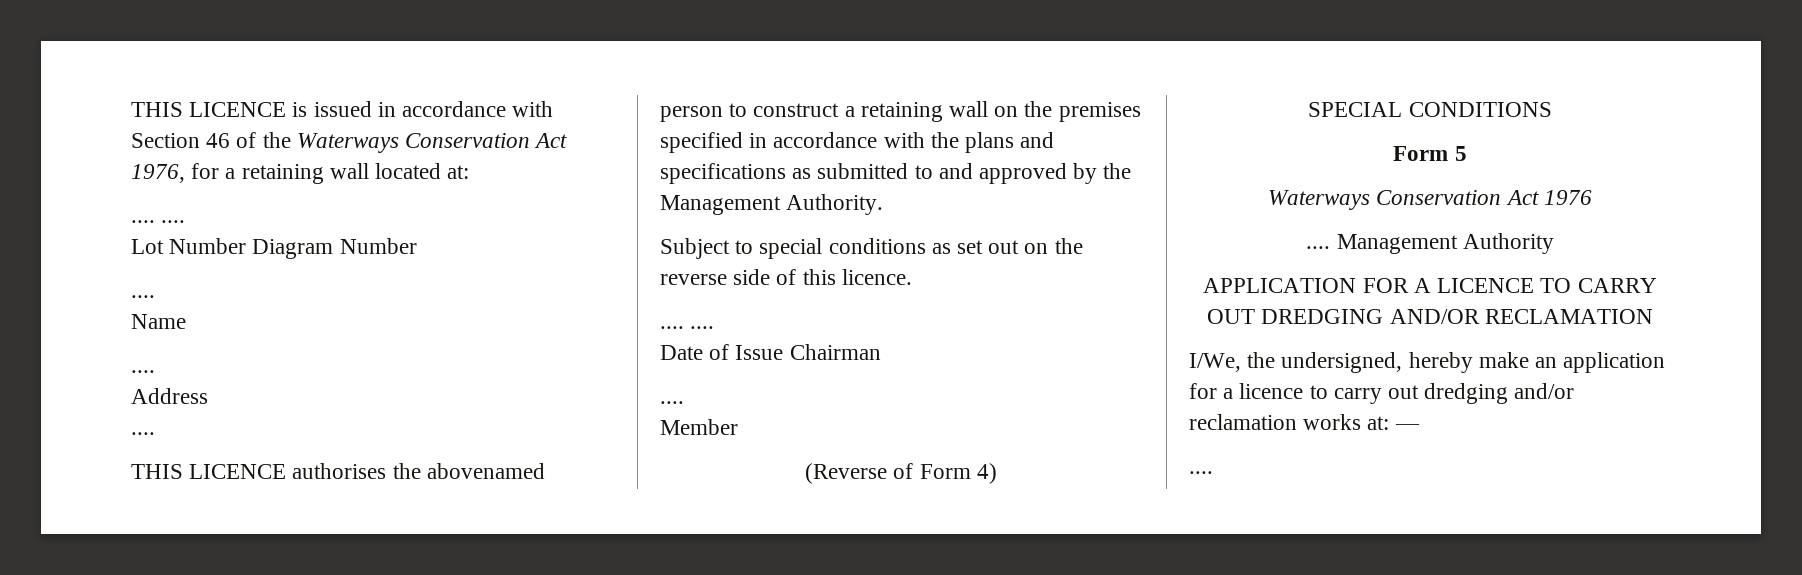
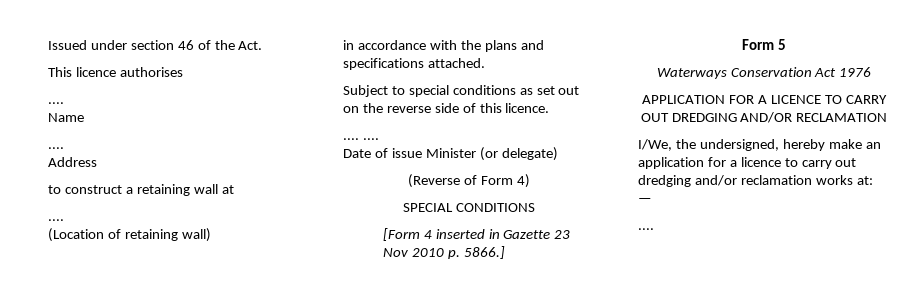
[131,101,554,117] [131,132,568,153] [131,163,470,184] [131,220,186,223] [131,238,417,259] [131,295,155,298] [131,314,186,329] [131,370,155,373] [131,388,208,404] [131,432,155,435] [131,463,545,479] [660,106,723,122] THIS LICENCE is issued in accordance with Section 46 of the Waterways Conservation Act 1976, for a retaining wall located at: // .... .... // Lot Number Diagram Number // .... // Name // .... // Address // .... // THIS LICENCE authorises the abovenamed person -> [48,40,263,50] [48,67,183,77] [48,102,64,104] [48,113,84,122] [48,147,64,149] [48,157,97,167] Issued under section 46 of the Act. // This licence authorises // .... // Name // .... // Address //
[994,101,1141,122] [660,132,743,153] on the premises specified -> [221,185,234,194] [48,219,64,221] [48,228,211,242] at // .... // (Location of retaining wall) //
[792,163,1132,184] [660,194,884,215] as submitted to and approved by the Management Authority. -> [427,58,485,68] attached.
[735,344,881,360] [660,401,684,404] [660,419,738,435] Issue Chairman // .... // Member -> [391,147,558,161] issue Minister (or delegate)
(1552, 109) none -> [382,228,571,241] [382,246,505,259] // [Form 4 inserted in Gazette 23 Nov 2010 p. 5866.]
[1306,233,1554,254] // .... Management Authority -> (872, 72) none

